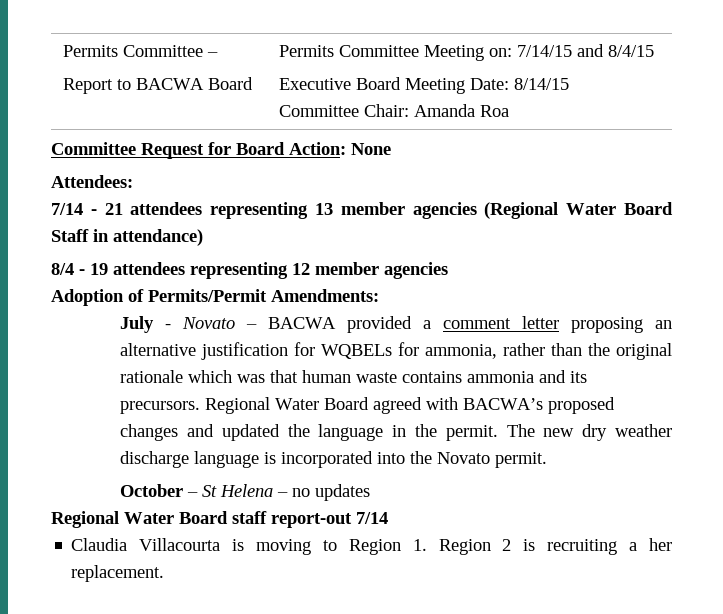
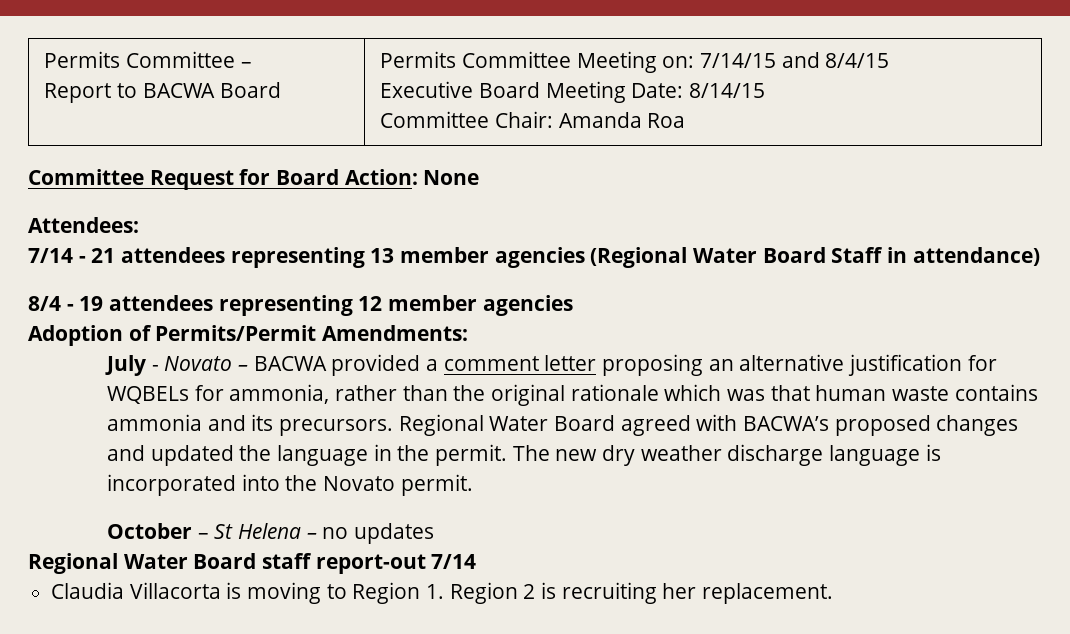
[139,538,221,551] Villacourta -> [129,582,221,599] Villacorta
[629,542,638,551] a -> (657, 593) none

